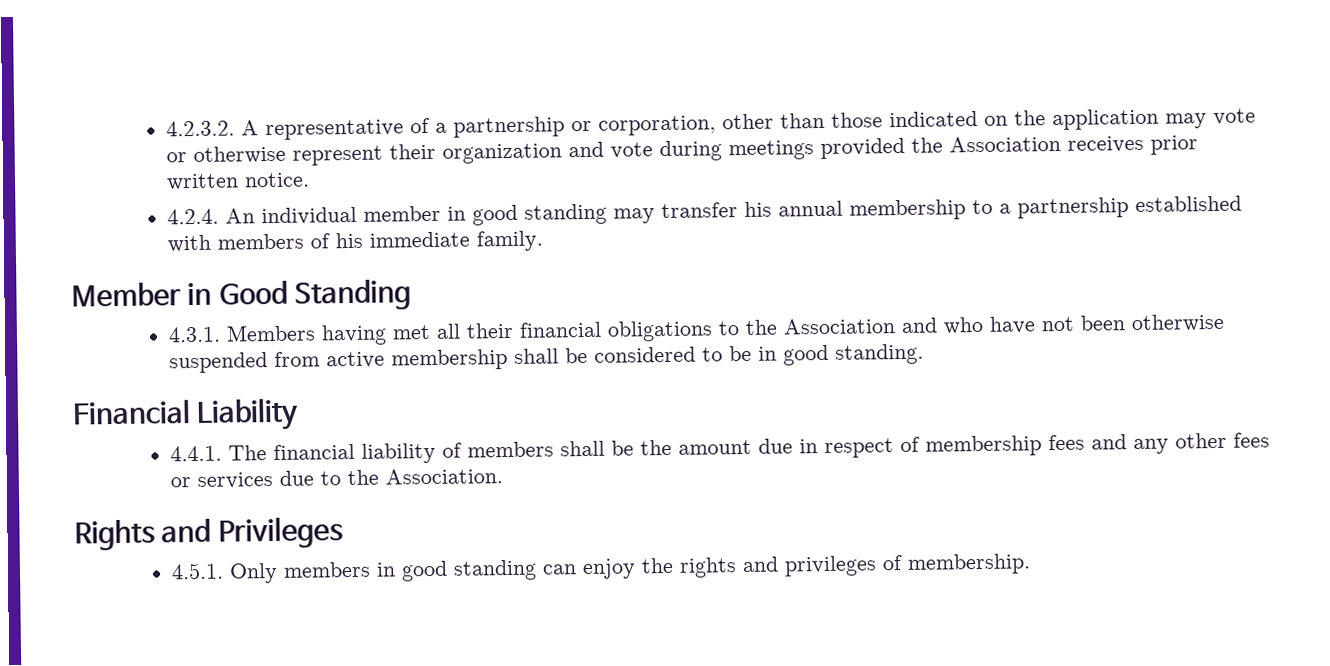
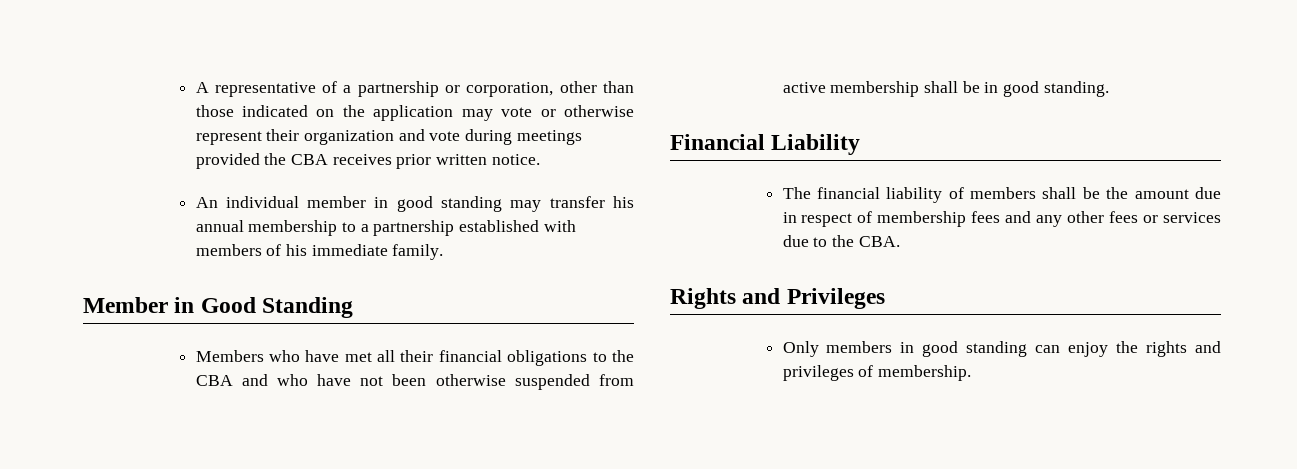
[165,120,235,137] 4.2.3.2. -> (195, 87) none
[948,135,1061,153] Association -> [290,154,328,165] CBA
[166,208,219,225] 4.2.4. -> (540, 159) none
[167,324,387,346] 4.3.1. Members having -> [195,350,340,362] Members who have
[782,318,896,335] Association -> [195,375,233,386] CBA
[593,345,752,363] considered to be -> (980, 87) none
[169,445,222,462] 4.4.1. -> (861, 144) none
[384,468,503,485] Association. -> [858,236,900,247] CBA.
[170,562,224,580] 4.5.1. -> (885, 298) none

